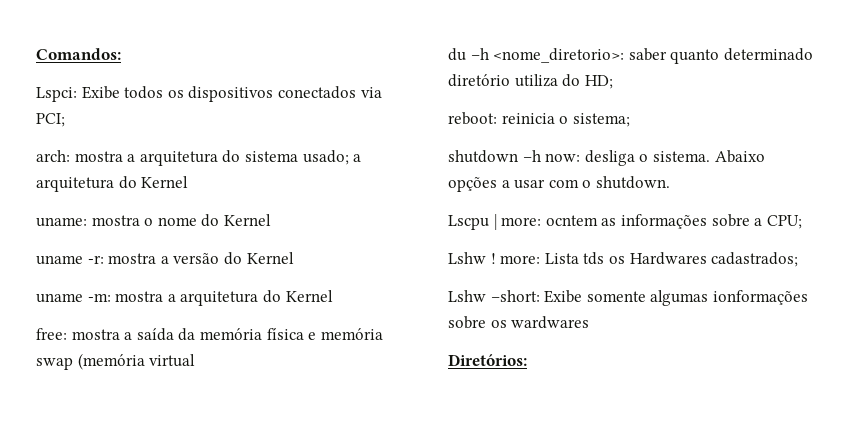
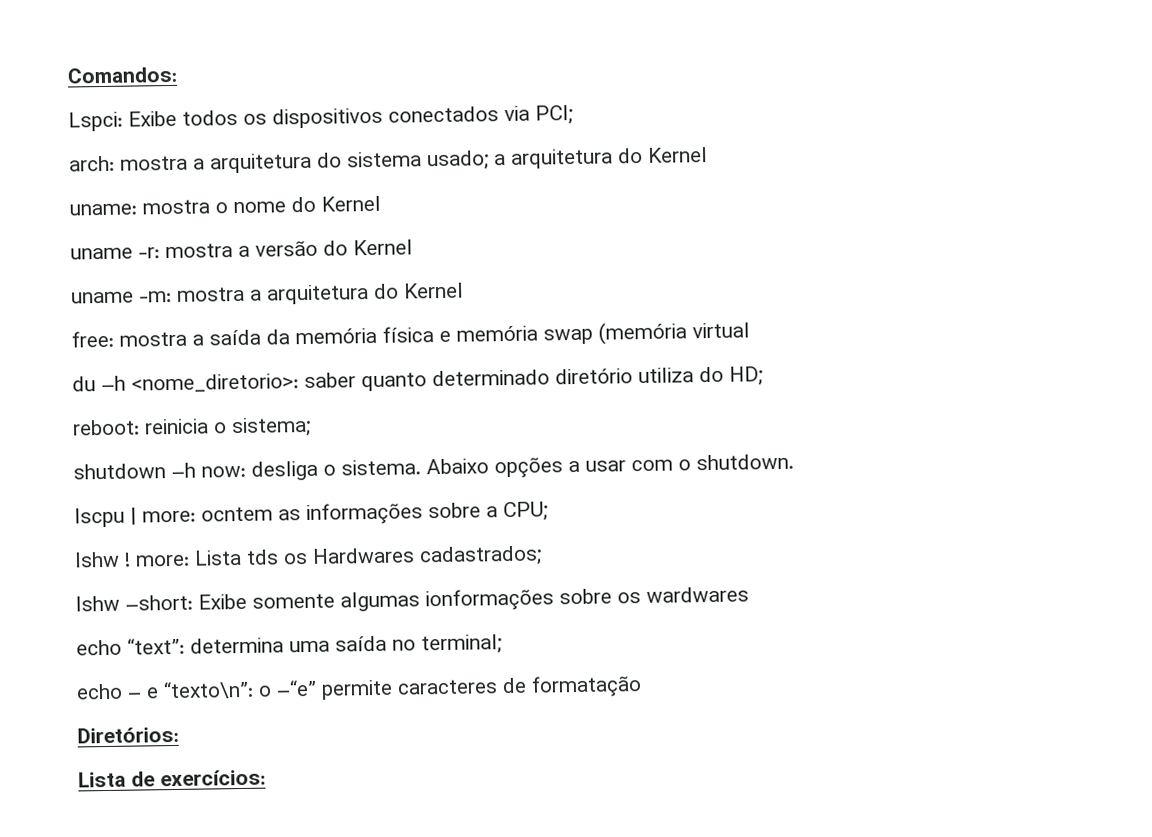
[448,215,489,230] Lscpu -> [74,507,125,528] lscpu
[448,252,486,264] Lshw -> [74,551,120,568] lshw
[448,290,486,302] Lshw -> [75,595,120,612] lshw
[448,354,527,366] Diretórios: -> [76,634,502,656] [76,675,642,700] [77,726,179,744] [78,769,266,788] echo “text”: determina uma saída no terminal; // echo – e “texto\n”: o –“e” permite caracteres de formatação // Diretórios: // Lista de exercícios:

